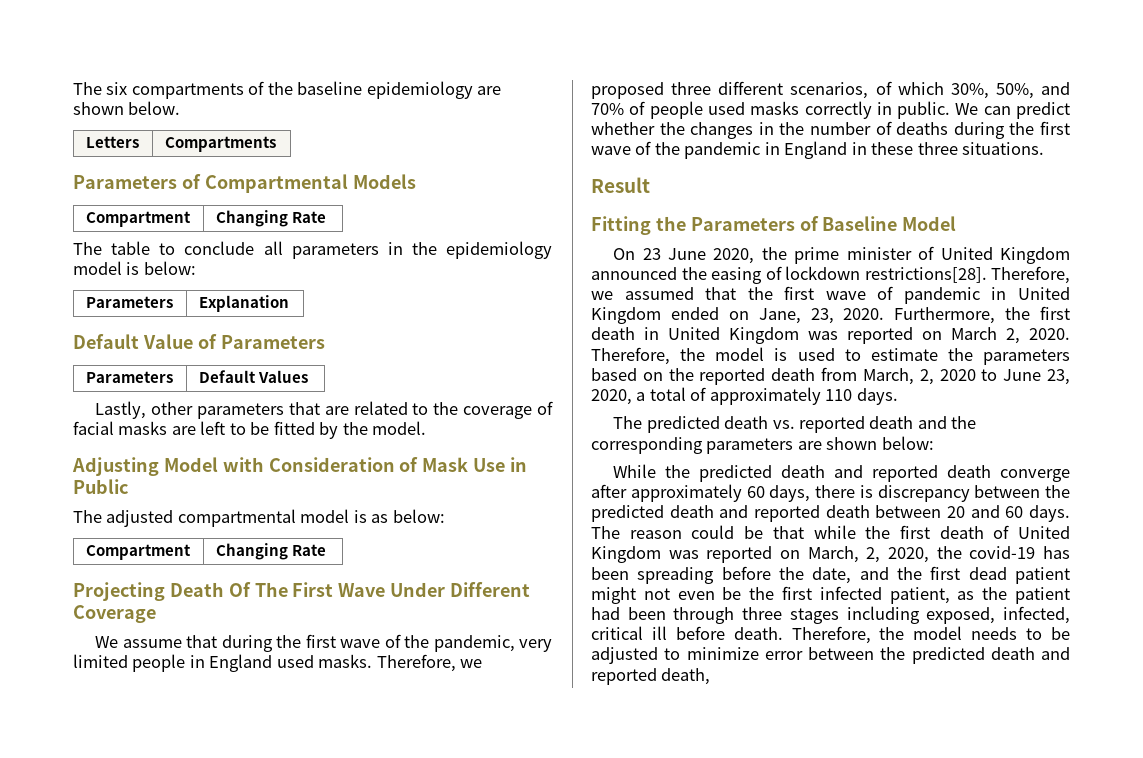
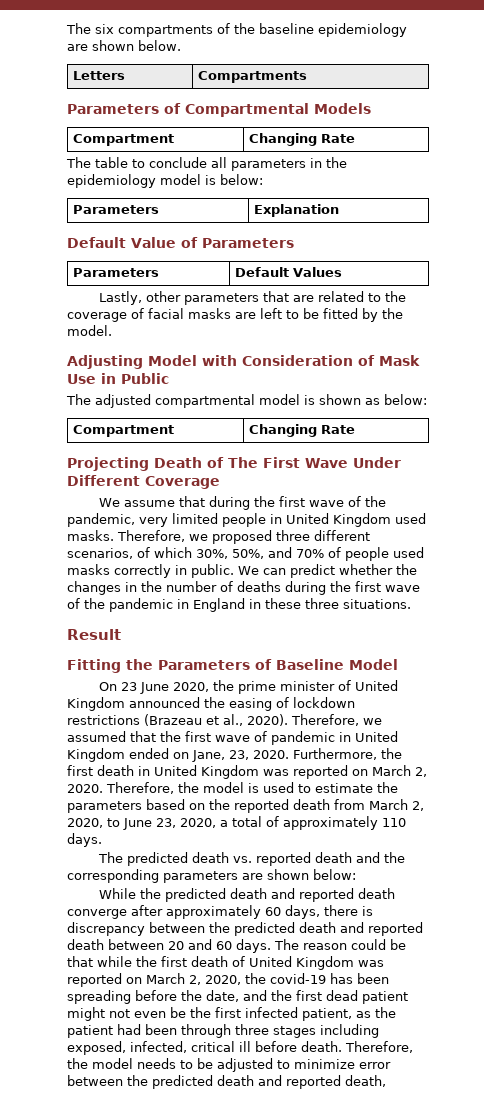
(367, 516) none -> [319,394,361,405] shown
[228,582,251,597] Of -> [207,457,224,468] of
[209,654,273,672] England -> [286,513,391,527] United Kingdom
[864,267,987,283] restrictions[28]. -> [67,714,288,726] restrictions (Brazeau et al., 2020).
[862,368,976,385] March, 2, 2020 -> [369,799,424,811] [67,818,103,828] March 2, 2020,
[807,546,859,563] March, -> [146,973,185,984] March

